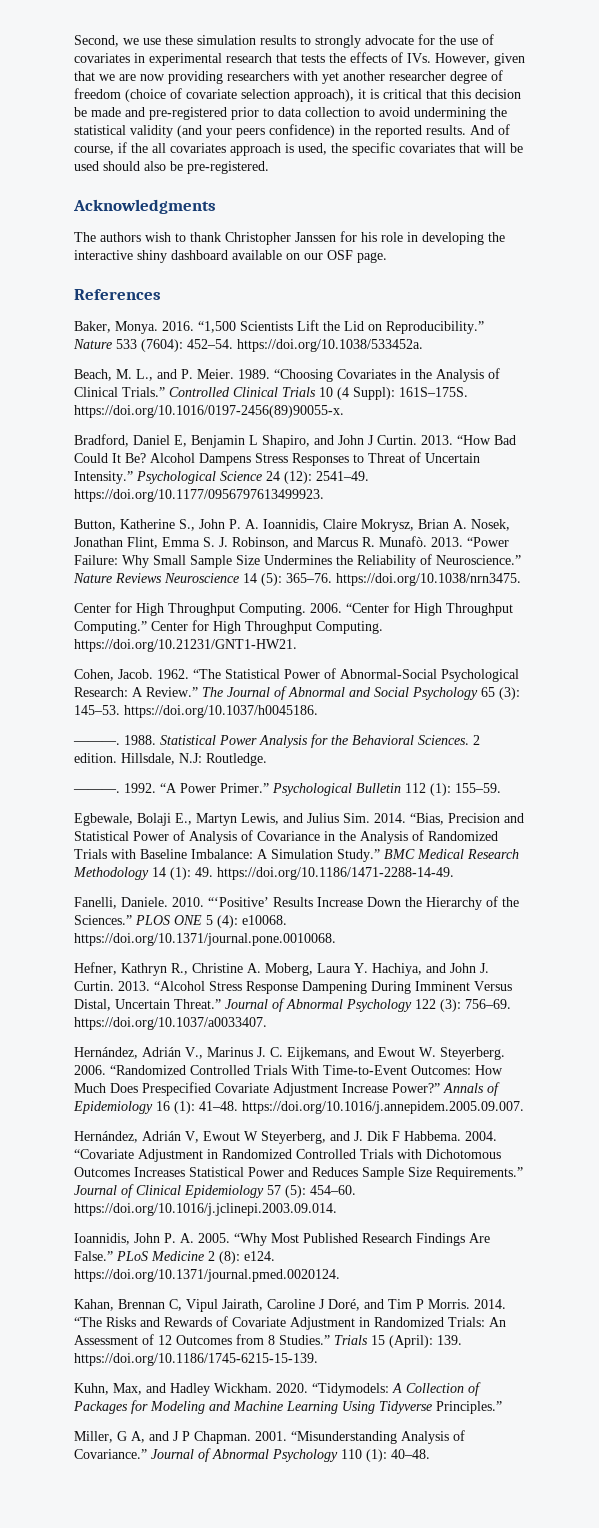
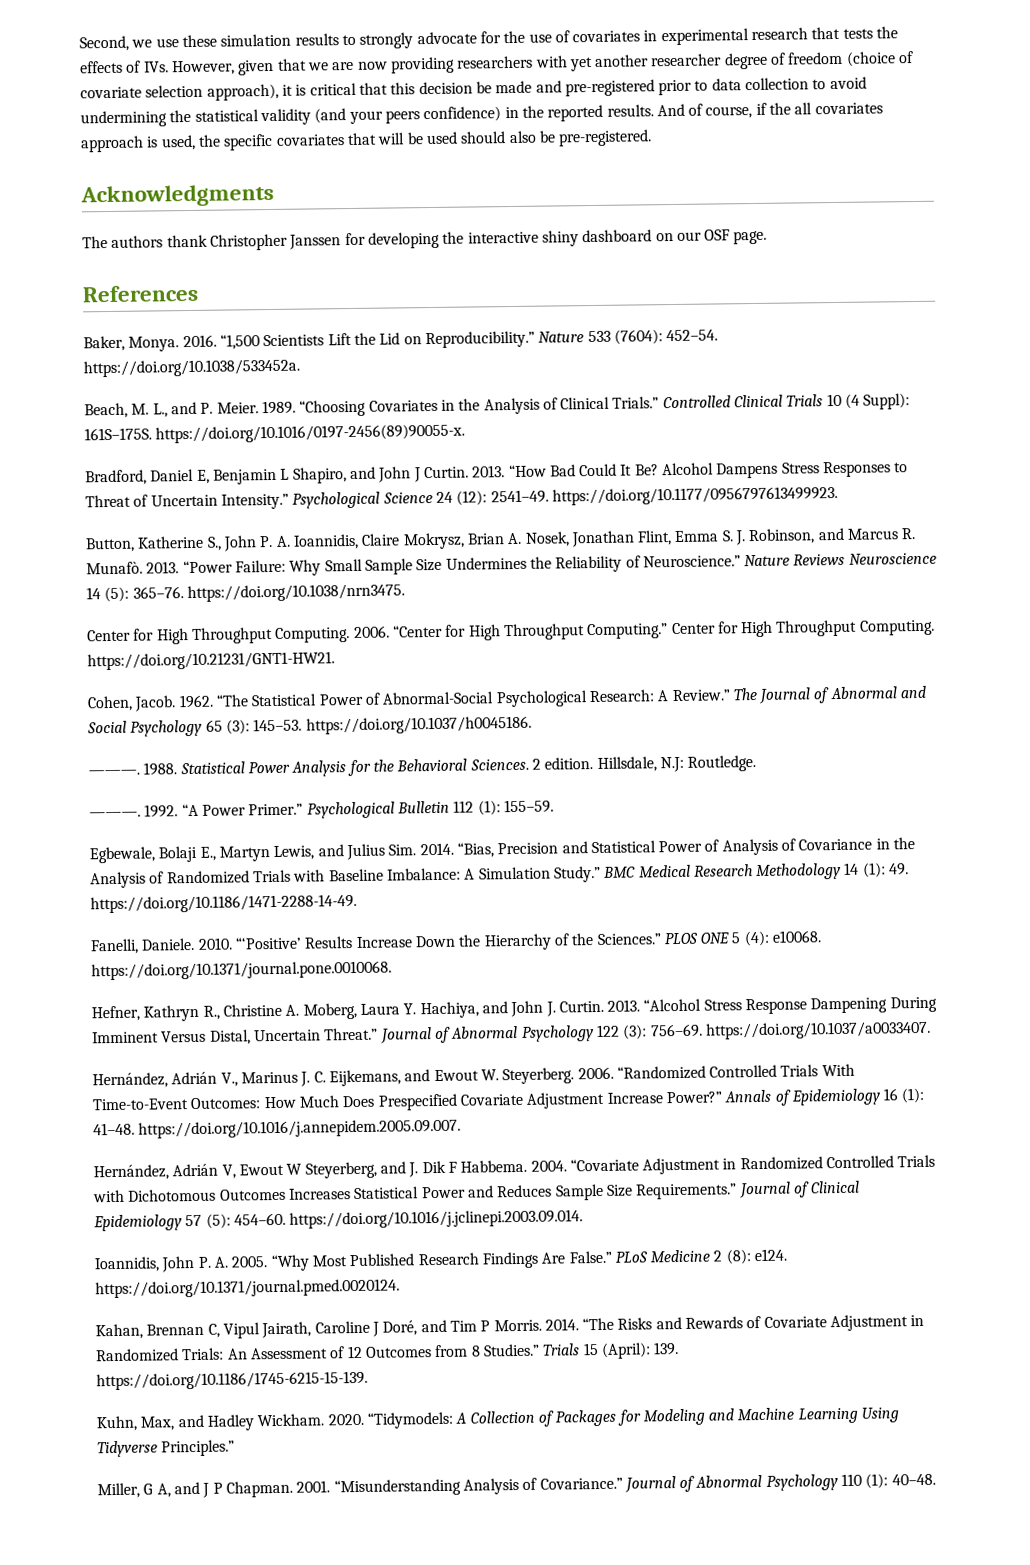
[145,232,186,242] wish to -> (164, 241) none
[361,232,418,242] his role in -> (366, 239) none
[232,250,282,260] available -> (653, 236) none

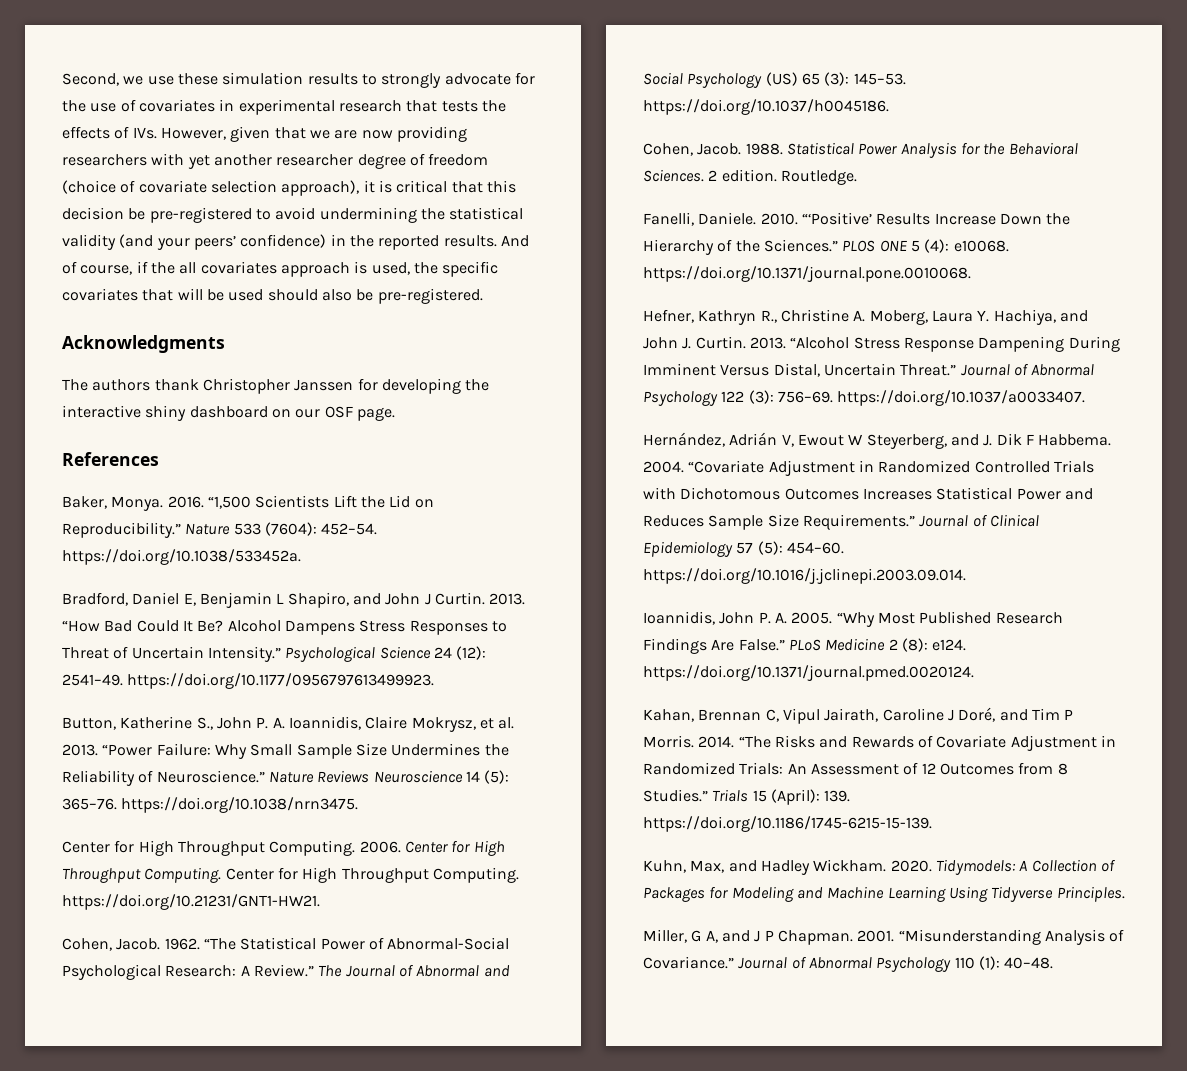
[495,77,810,97] made and pre-registered prior to data collection -> [149,207,252,223] pre-registered
[384,110,420,124] peers -> [193,236,236,250] peers’
[84,393,911,419] [84,423,466,444] // Beach, M. L., and P. Meier. 1989. “Choosing Covariates in the Analysis of Clinical Trials.” Controlled Clinical Trials 10 (4 Suppl): 161S–175S. https://doi.org/10.1016/0197-2456(89)90055-x. -> (301, 557) none
[466,527,917,548] [86,561,143,575] Brian A. Nosek, Jonathan Flint, Emma S. J. Robinson, and Marcus R. Munafò. -> [479,717,515,729] et al.
[392,623,669,641] “Center for High Throughput Computing.” -> [404,840,505,856] [62,867,222,883] Center for High Throughput Computing.
(203, 728) none -> [765,72,798,86] (US)
[88,769,140,776] ———. -> [643,143,742,156] Cohen, Jacob.
[596,756,684,773] Hillsdale, N.J: -> (777, 175) none
[89,799,554,819] [89,837,916,864] [90,862,910,889] [90,893,357,914] // ———. 1992. “A Power Primer.” Psychological Bulletin 112 (1): 155–59. // Egbewale, Bolaji E., Martyn Lewis, and Julius Sim. 2014. “Bias, Precision and Statistical Power of Analysis of Covariance in the Analysis of Randomized Trials with Baseline Imbalance: A Simulation Study.” BMC Medical Research Methodology 14 (1): 49. https://doi.org/10.1186/1471-2288-14-49. -> (857, 177) none
[92,1063,855,1089] [92,1087,926,1111] [93,1118,462,1139] // Hernández, Adrián V., Marinus J. C. Eijkemans, and Ewout W. Steyerberg. 2006. “Randomized Controlled Trials With Time-to-Event Outcomes: How Much Does Prespecified Covariate Adjustment Increase Power?” Annals of Epidemiology 16 (1): 41–48. https://doi.org/10.1016/j.annepidem.2005.09.007. -> (1086, 398) none
[366,1411,453,1429] “Tidymodels: -> [935,859,1016,875] Tidymodels:
[161,1439,236,1457] Principles.” -> [1056,886,1125,902] Principles.

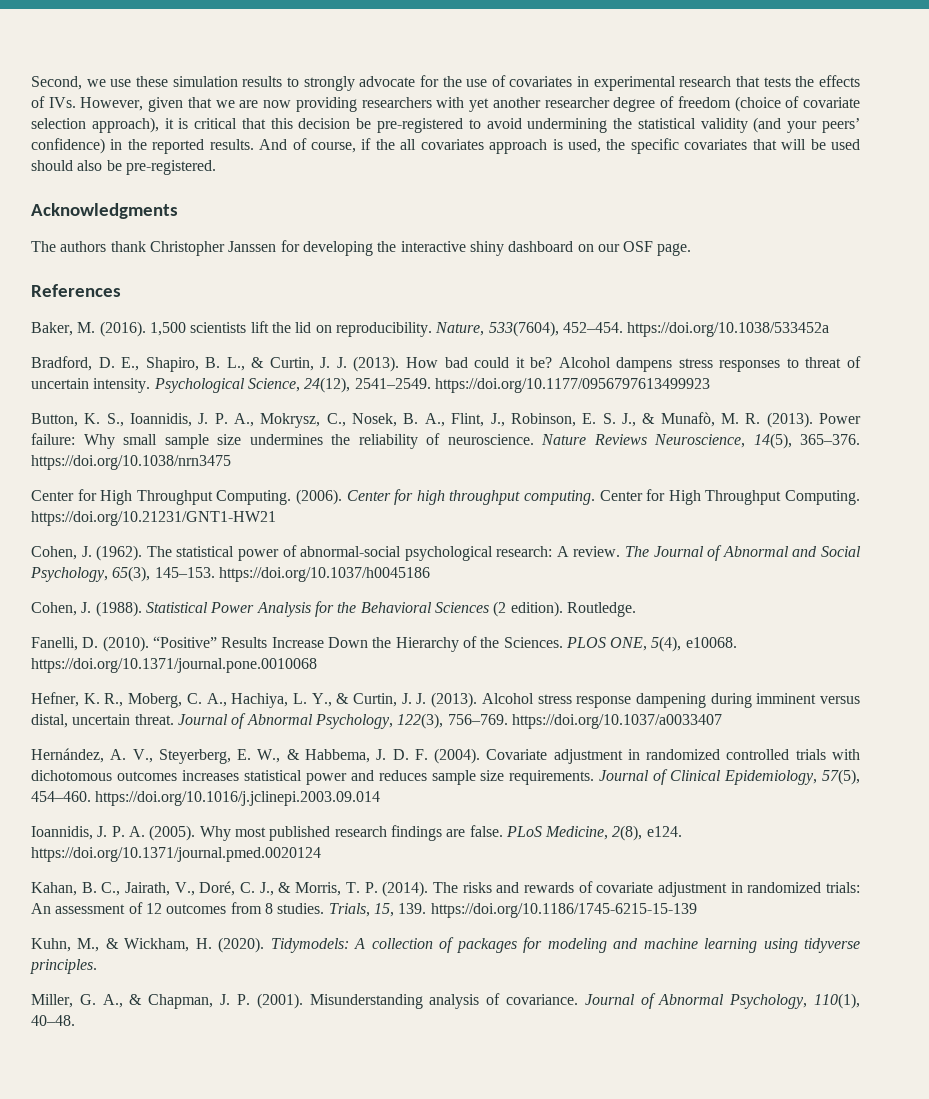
[111,495,434,511] [62,522,378,538] [62,549,301,565] [62,592,526,608] [62,620,507,635] [62,646,487,662] [62,673,435,689] [62,716,515,732] [62,743,509,759] [62,770,510,786] [62,797,359,813] [62,840,505,856] [62,867,519,883] [62,894,320,910] [62,937,510,951] [62,964,314,980] Monya. 2016. “1,500 Scientists Lift the Lid on Reproducibility.” Nature 533 (7604): 452–54. https://doi.org/10.1038/533452a. // Bradford, Daniel E, Benjamin L Shapiro, and John J Curtin. 2013. “How Bad Could It Be? Alcohol Dampens Stress Responses to Threat of Uncertain Intensity.” Psychological Science 24 (12): 2541–49. https://doi.org/10.1177/0956797613499923. // Button, Katherine S., John P. A. Ioannidis, Claire Mokrysz, et al. 2013. “Power Failure: Why Small Sample Size Undermines the Reliability of Neuroscience.” Nature Reviews Neuroscience 14 (5): 365–76. https://doi.org/10.1038/nrn3475. // Center for High Throughput Computing. 2006. Center for High Throughput Computing. Center for High Throughput Computing. https://doi.org/10.21231/GNT1-HW21. // Cohen, Jacob. 1962. “The Statistical Power of Abnormal-Social Psychological Research: A Review.” -> [77,321,830,337] [31,356,861,372] [31,377,710,393] [31,412,861,428] [31,433,860,449] [31,455,231,470] [31,489,861,505] [31,511,276,526] [31,545,621,561] M. (2016). 1,500 scientists lift the lid on reproducibility. Nature, 533(7604), 452–454. https://doi.org/10.1038/533452a // Bradford, D. E., Shapiro, B. L., & Curtin, J. J. (2013). How bad could it be? Alcohol dampens stress responses to threat of uncertain intensity. Psychological Science, 24(12), 2541–2549. https://doi.org/10.1177/0956797613499923 // Button, K. S., Ioannidis, J. P. A., Mokrysz, C., Nosek, B. A., Flint, J., Robinson, E. S. J., & Munafò, M. R. (2013). Power failure: Why small sample size undermines the reliability of neuroscience. Nature Reviews Neuroscience, 14(5), 365–376. https://doi.org/10.1038/nrn3475 // Center for High Throughput Computing. (2006). Center for high throughput computing. Center for High Throughput Computing. https://doi.org/10.21231/GNT1-HW21 // Cohen, J. (1962). The statistical power of abnormal-social psychological research: A review.
[687,72,906,88] [643,99,889,115] [643,143,783,156] Psychology (US) 65 (3): 145–53. https://doi.org/10.1037/h0045186. // Cohen, Jacob. 1988. -> [30,566,430,582] [31,601,142,617] Psychology, 65(3), 145–153. https://doi.org/10.1037/h0045186 // Cohen, J. (1988).
[643,169,777,182] Sciences. 2 edition. -> [434,601,563,617] Sciences (2 edition).
[698,212,872,225] Daniele. 2010. “‘Positive’ -> [82,636,217,652] D. (2010). “Positive”
[763,239,1009,253] [643,266,971,282] [643,309,1088,325] [643,336,1120,352] [643,363,1095,377] [643,390,1086,406] [643,432,1112,449] [643,460,1094,476] [643,487,1093,500] [643,514,1039,530] [643,541,844,557] [643,568,966,584] [643,611,1063,627] [643,638,967,654] [643,665,974,681] [643,707,1074,724] [643,735,1116,751] [643,762,899,775] Sciences.” PLOS ONE 5 (4): e10068. https://doi.org/10.1371/journal.pone.0010068. // Hefner, Kathryn R., Christine A. Moberg, Laura Y. Hachiya, and John J. Curtin. 2013. “Alcohol Stress Response Dampening During Imminent Versus Distal, Uncertain Threat.” Journal of Abnormal Psychology 122 (3): 756–69. https://doi.org/10.1037/a0033407. // Hernández, Adrián V, Ewout W Steyerberg, and J. Dik F Habbema. 2004. “Covariate Adjustment in Randomized Controlled Trials with Dichotomous Outcomes Increases Statistical Power and Reduces Sample Size Requirements.” Journal of Clinical Epidemiology 57 (5): 454–60. https://doi.org/10.1016/j.jclinepi.2003.09.014. // Ioannidis, John P. A. 2005. “Why Most Published Research Findings Are False.” PLoS Medicine 2 (8): e124. https://doi.org/10.1371/journal.pmed.0020124. // Kahan, Brennan C, Vipul Jairath, Caroline J Doré, and Tim P Morris. 2014. “The Risks and Rewards of Covariate Adjustment in Randomized Trials: An Assessment -> [503,636,737,652] [31,658,317,673] [31,692,861,708] [31,713,722,729] [31,748,861,764] [31,769,861,785] [31,791,381,806] [31,825,682,841] [31,847,321,862] [31,881,860,897] [31,903,126,914] Sciences. PLOS ONE, 5(4), e10068. https://doi.org/10.1371/journal.pone.0010068 // Hefner, K. R., Moberg, C. A., Hachiya, L. Y., & Curtin, J. J. (2013). Alcohol stress response dampening during imminent versus distal, uncertain threat. Journal of Abnormal Psychology, 122(3), 756–769. https://doi.org/10.1037/a0033407 // Hernández, A. V., Steyerberg, E. W., & Habbema, J. D. F. (2004). Covariate adjustment in randomized controlled trials with dichotomous outcomes increases statistical power and reduces sample size requirements. Journal of Clinical Epidemiology, 57(5), 454–460. https://doi.org/10.1016/j.jclinepi.2003.09.014 // Ioannidis, J. P. A. (2005). Why most published research findings are false. PLoS Medicine, 2(8), e124. https://doi.org/10.1371/journal.pmed.0020124 // Kahan, B. C., Jairath, V., Doré, C. J., & Morris, T. P. (2014). The risks and rewards of covariate adjustment in randomized trials: An assessment
[939,763,1014,775] Outcomes -> [166,904,227,914] outcomes
[643,789,851,805] [643,816,932,832] [643,859,1115,875] [643,886,1125,902] [643,929,1125,945] [643,956,1000,972] Studies.” Trials 15 (April): 139. https://doi.org/10.1186/1745-6215-15-139. // Kuhn, Max, and Hadley Wickham. 2020. Tidymodels: A Collection of Packages for Modeling and Machine Learning Using Tidyverse Principles. // Miller, G A, and J P Chapman. 2001. “Misunderstanding Analysis of Covariance.” Journal of Abnormal Psychology 110 (1): -> [277,903,697,918] [31,937,861,953] [30,959,97,974] [31,993,860,1009] studies. Trials, 15, 139. https://doi.org/10.1186/1745-6215-15-139 // Kuhn, M., & Wickham, H. (2020). Tidymodels: A collection of packages for modeling and machine learning using tidyverse principles. // Miller, G. A., & Chapman, J. P. (2001). Misunderstanding analysis of covariance. Journal of Abnormal Psychology, 110(1),

